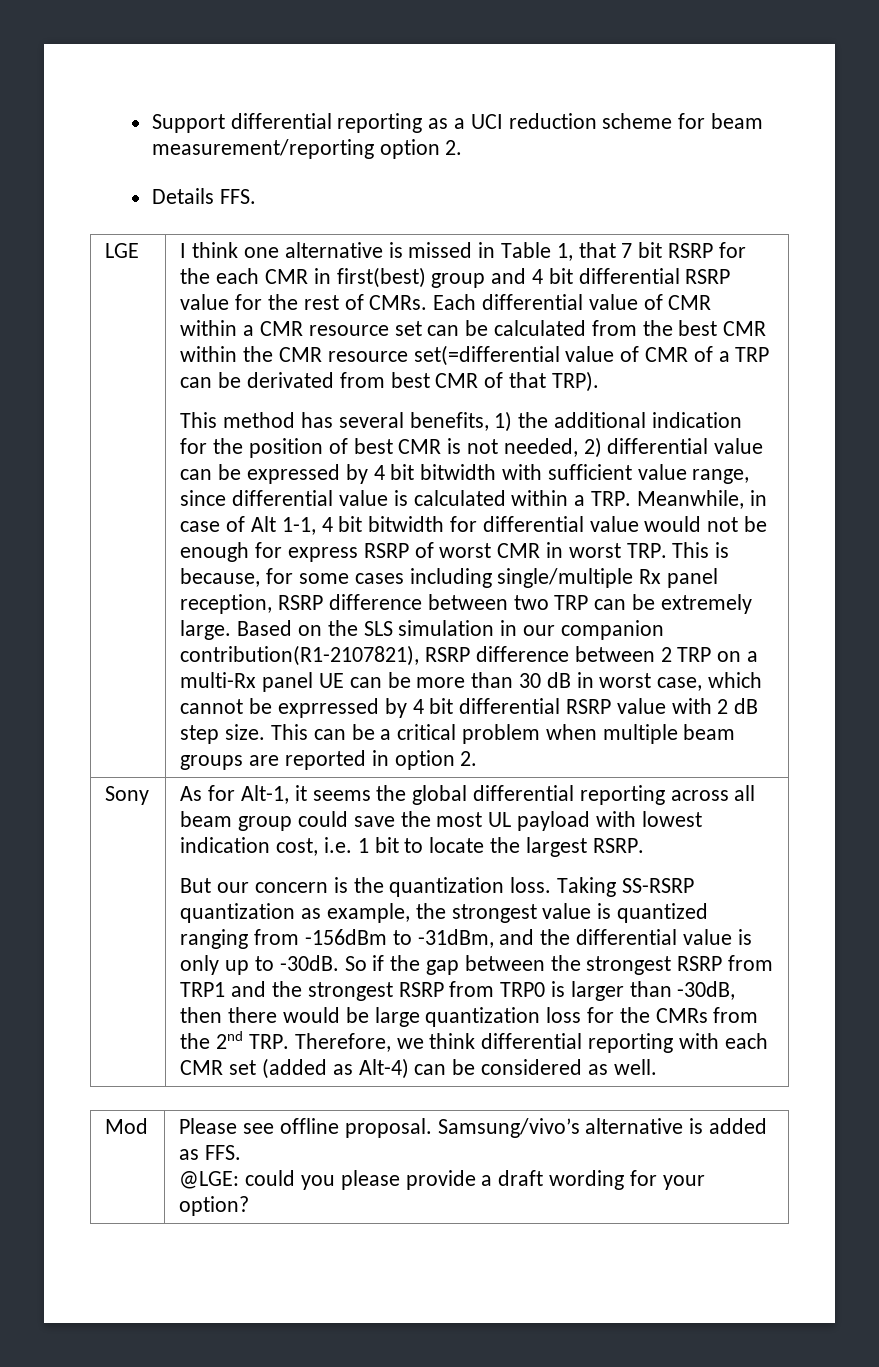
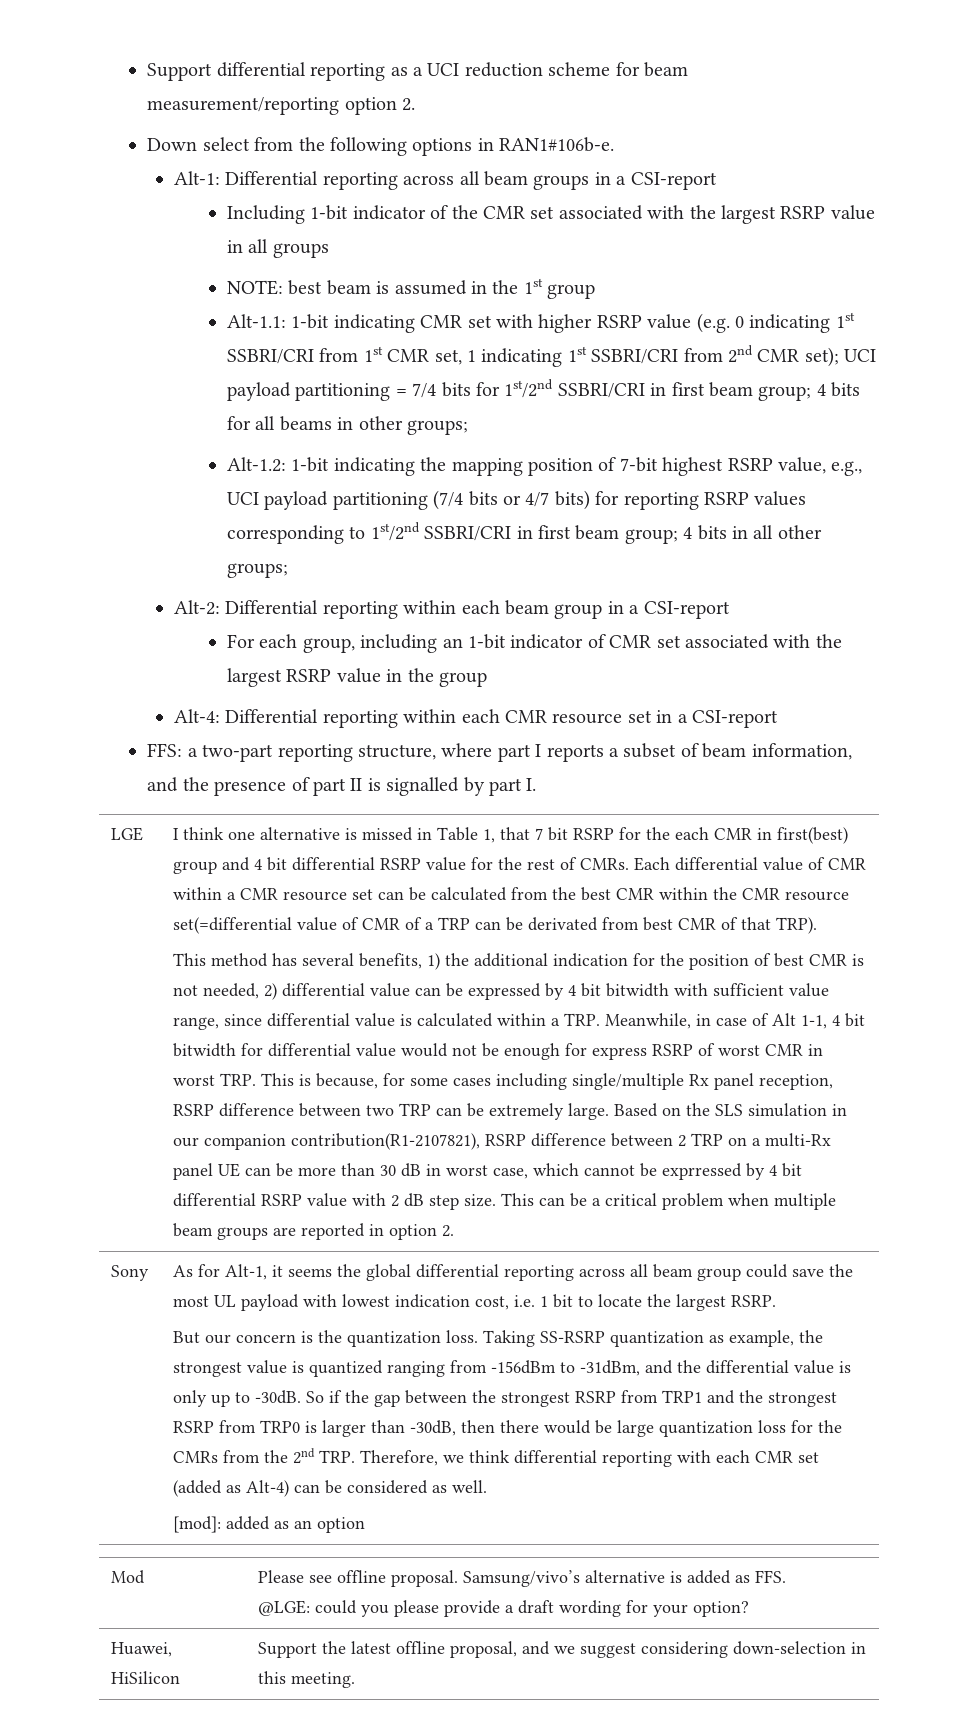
[151,188,256,204] Details FFS. -> [147,137,615,156] [173,171,717,190] [226,205,875,224] [226,239,329,258] [226,278,596,299] [226,312,855,333] [226,345,877,367] [226,379,861,401] [226,416,468,435] [226,457,863,476] [226,490,807,510] [226,522,822,544] [226,563,288,578] [173,600,730,619] [226,634,842,653] [226,668,487,687] [173,709,778,728] [147,743,852,762] [147,777,537,796] Down select from the following options in RAN1#106b-e. // Alt-1: Differential reporting across all beam groups in a CSI-report // Including 1-bit indicator of the CMR set associated with the largest RSRP value in all groups // NOTE: best beam is assumed in the 1st group // Alt-1.1: 1-bit indicating CMR set with higher RSRP value (e.g. 0 indicating 1st SSBRI/CRI from 1st CMR set, 1 indicating 1st SSBRI/CRI from 2nd CMR set); UCI payload partitioning = 7/4 bits for 1st/2nd SSBRI/CRI in first beam group; 4 bits for all beams in other groups; // Alt-1.2: 1-bit indicating the mapping position of 7-bit highest RSRP value, e.g., UCI payload partitioning (7/4 bits or 4/7 bits) for reporting RSRP values corresponding to 1st/2nd SSBRI/CRI in first beam group; 4 bits in all other groups; // Alt-2: Differential reporting within each beam group in a CSI-report // For each group, including an 1-bit indicator of CMR set associated with the largest RSRP value in the group // Alt-4: Differential reporting within each CMR resource set in a CSI-report // FFS: a two-part reporting structure, where part I reports a subset of beam information, and the presence of part II is signalled by part I.
(657, 1067) none -> [173,1516,366,1533] // [mod]: added as an option
(250, 1206) none -> [111,1642,173,1657] [111,1671,181,1684] [258,1641,867,1658] [258,1671,356,1688] // Huawei, HiSilicon | Support the latest offline proposal, and we suggest considering down-selection in this meeting.

